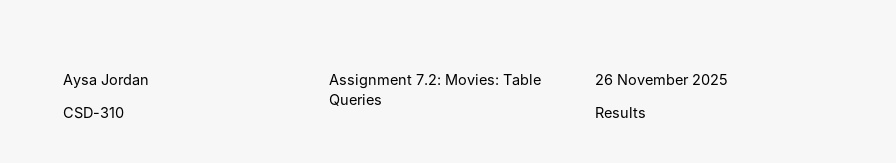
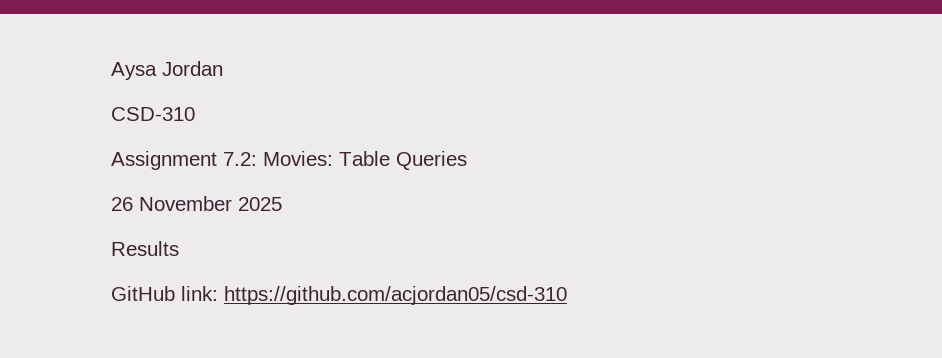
(646, 112) none -> [111,286,567,305] // GitHub link: https://github.com/acjordan05/csd-310

